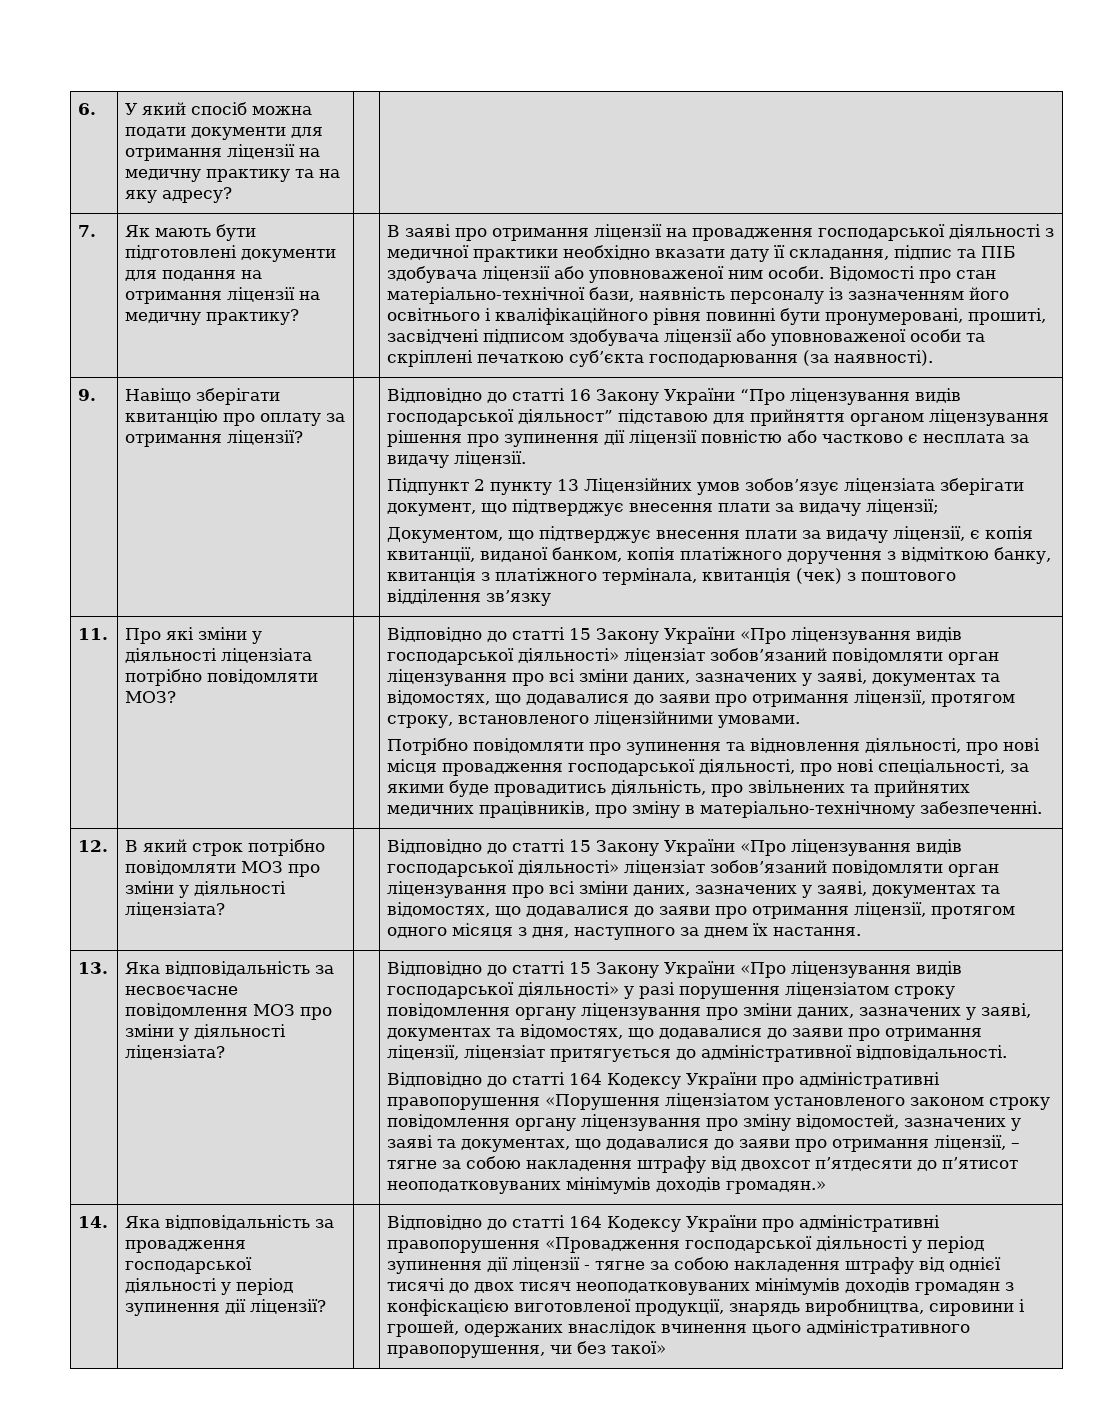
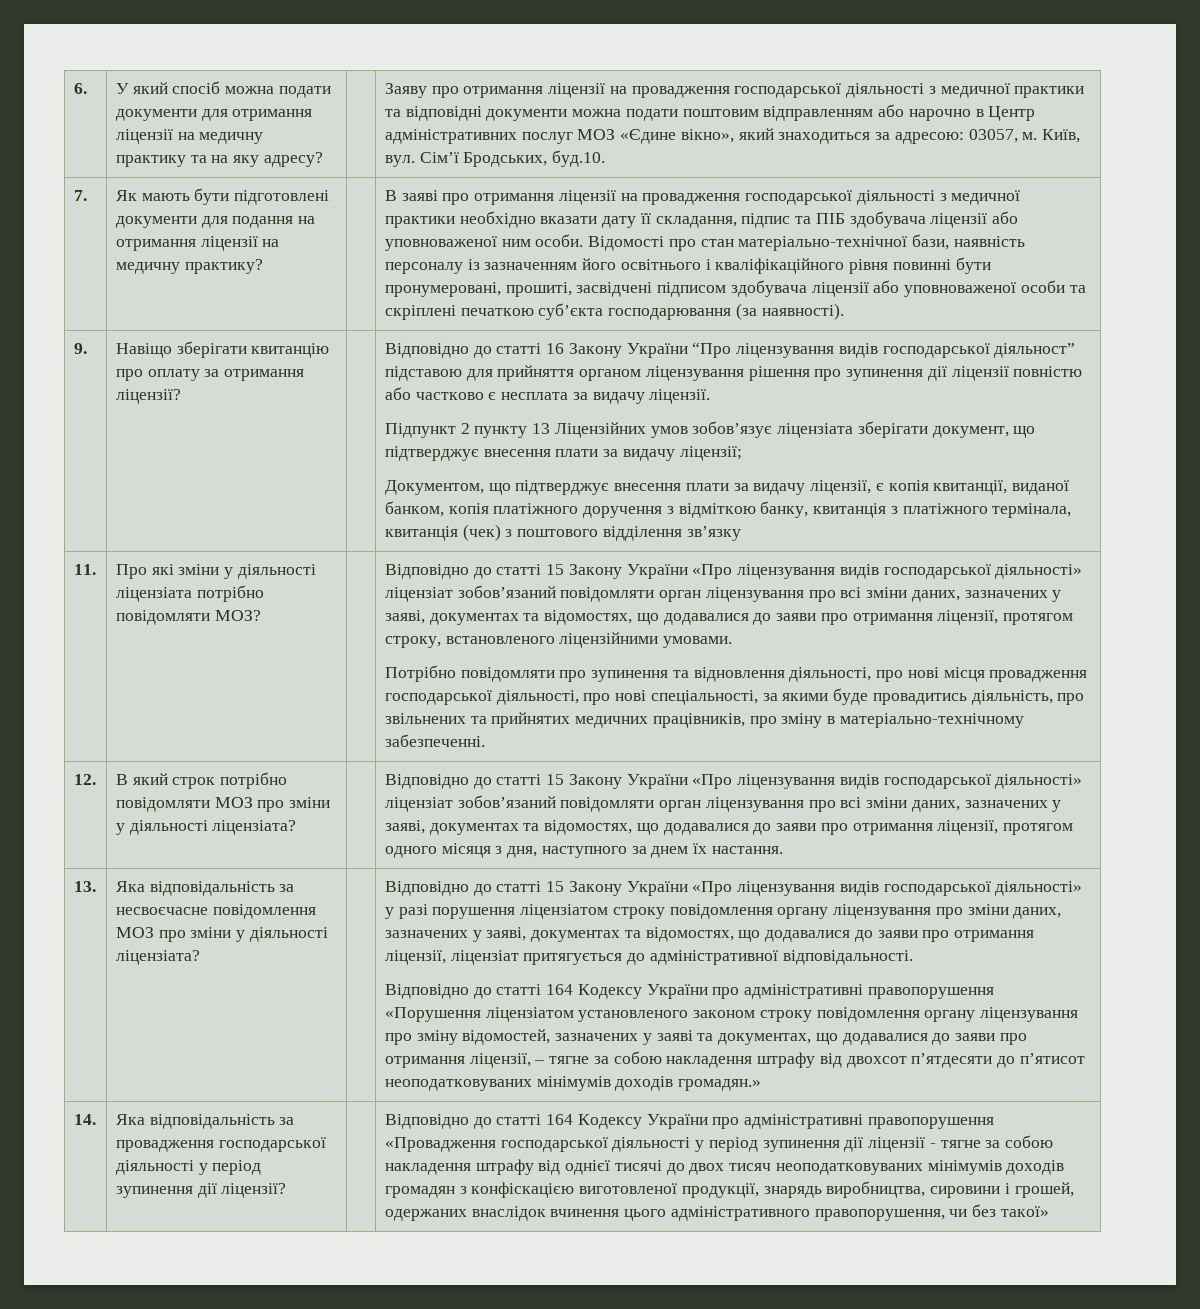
(233, 195) none -> [384,83,1085,98] [384,104,1036,121] [384,128,1080,144] [384,150,606,167] Заяву про отримання ліцензії на провадження господарської діяльності з медичної практики та відповідні документи можна подати поштовим відправленням або нарочно в Центр адміністративних послуг МОЗ «Єдине вікно», який знаходиться за адресою: 03057, м. Київ, вул. Сім’ї Бродських, буд.10.

